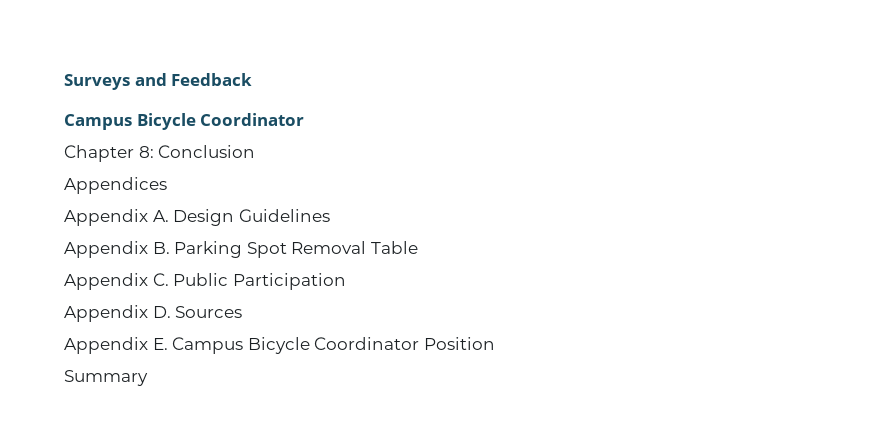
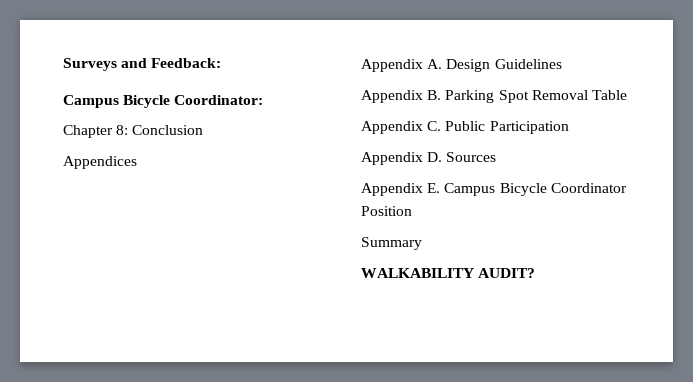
[171,73,253,86] [64,113,305,130] Feedback // Campus Bicycle Coordinator -> [151,58,222,68] [63,95,264,108] Feedback: // Campus Bicycle Coordinator:
(148, 378) none -> [361,268,536,278] // WALKABILITY AUDIT?

